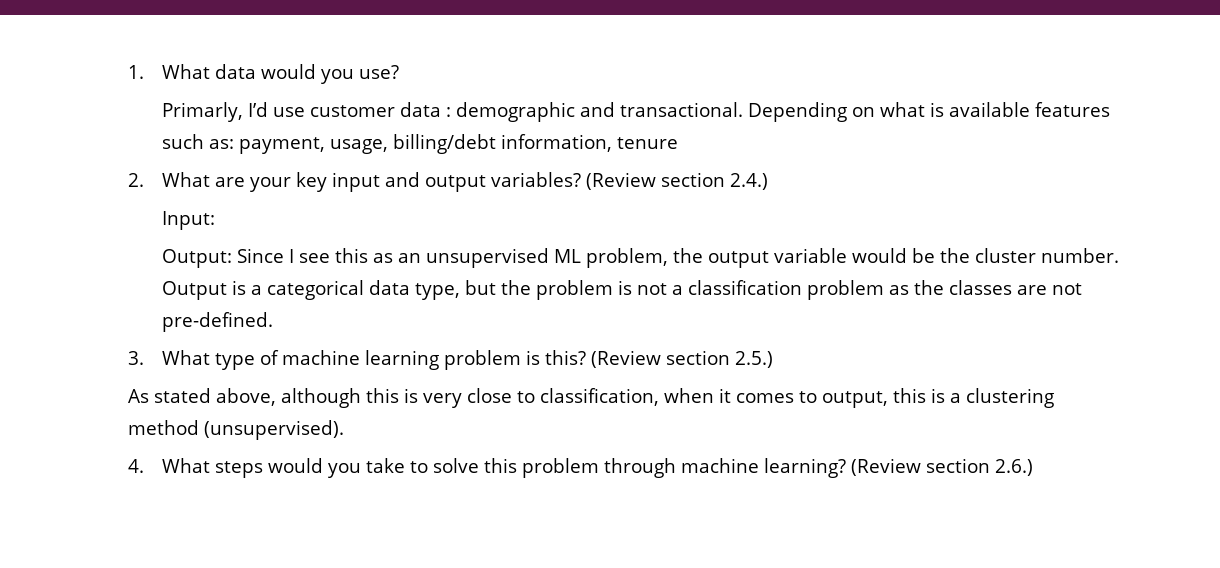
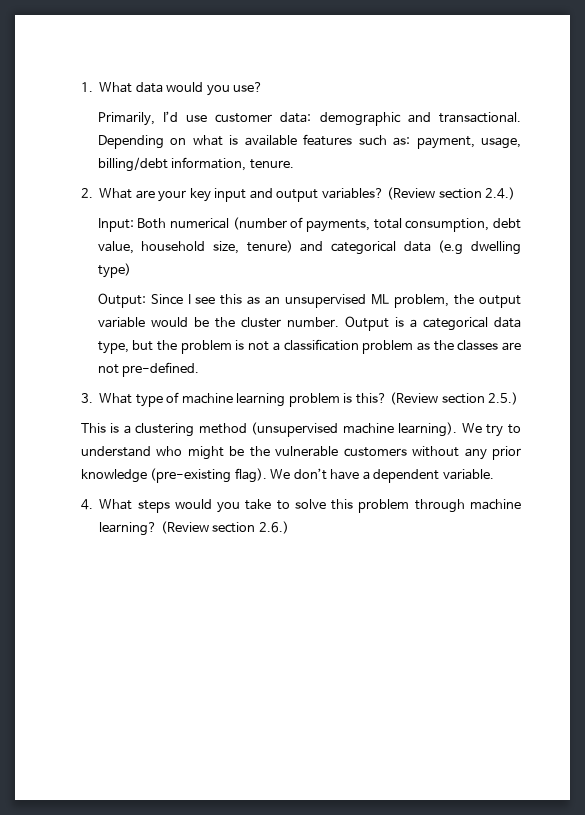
[162,102,244,122] Primarly, -> [97,112,155,126] Primarily,
[400,102,452,117] data : -> [280,112,312,123] data:
[617,137,679,149] tenure -> [249,159,294,169] tenure.
(216, 220) none -> [137,217,521,232] [97,240,521,255] [97,263,131,278] Both numerical (number of payments, total consumption, debt value, household size, tenure) and categorical data (e.g dwelling type)
[128,388,1055,408] [128,420,345,440] As stated above, although this is very close to classification, when it comes to output, this is a clustering method (unsupervised). -> [80,422,521,437] [80,446,521,460] [80,468,494,483] This is a clustering method (unsupervised machine learning). We try to understand who might be the vulnerable customers without any prior knowledge (pre-existing flag). We don’t have a dependent variable.

